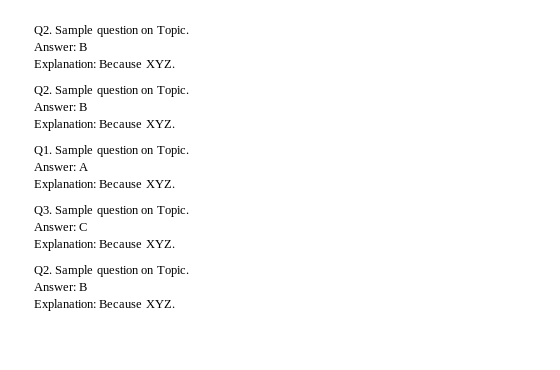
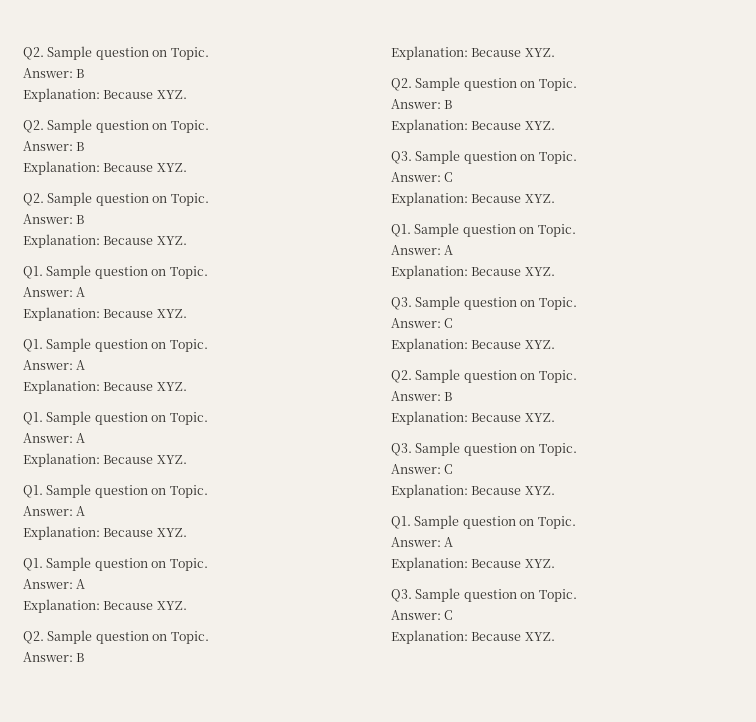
(175, 124) none -> [23,192,209,206] [23,214,85,224] [23,234,187,248] [23,265,208,279] [23,287,86,297] [23,307,187,321] [23,338,208,352] [23,360,86,370] [23,380,187,394] [23,411,208,425] [23,433,86,443] [23,453,187,467] [23,484,208,498] [23,506,86,516] [23,526,187,540] [23,557,208,571] [23,579,86,589] [23,599,187,613] [23,630,209,644] [23,652,85,662] [391,46,555,60] [391,77,577,91] [391,99,453,109] [391,119,555,133] [391,150,577,164] [391,172,454,182] [391,192,555,206] // Q2. Sample question on Topic. // Answer: B // Explanation: Because XYZ. // Q1. Sample question on Topic. // Answer: A // Explanation: Because XYZ. // Q1. Sample question on Topic. // Answer: A // Explanation: Because XYZ. // Q1. Sample question on Topic. // Answer: A // Explanation: Because XYZ. // Q1. Sample question on Topic. // Answer: A // Explanation: Because XYZ. // Q1. Sample question on Topic. // Answer: A // Explanation: Because XYZ. // Q2. Sample question on Topic. // Answer: B // Explanation: Because XYZ. // Q2. Sample question on Topic. // Answer: B // Explanation: Because XYZ. // Q3. Sample question on Topic. // Answer: C // Explanation: Because XYZ.
(175, 304) none -> [391,442,577,456] [391,464,454,474] [391,484,555,498] [391,515,576,529] [391,537,454,547] [391,557,555,571] [391,588,577,602] [391,610,454,620] [391,630,555,644] // Q3. Sample question on Topic. // Answer: C // Explanation: Because XYZ. // Q1. Sample question on Topic. // Answer: A // Explanation: Because XYZ. // Q3. Sample question on Topic. // Answer: C // Explanation: Because XYZ.

